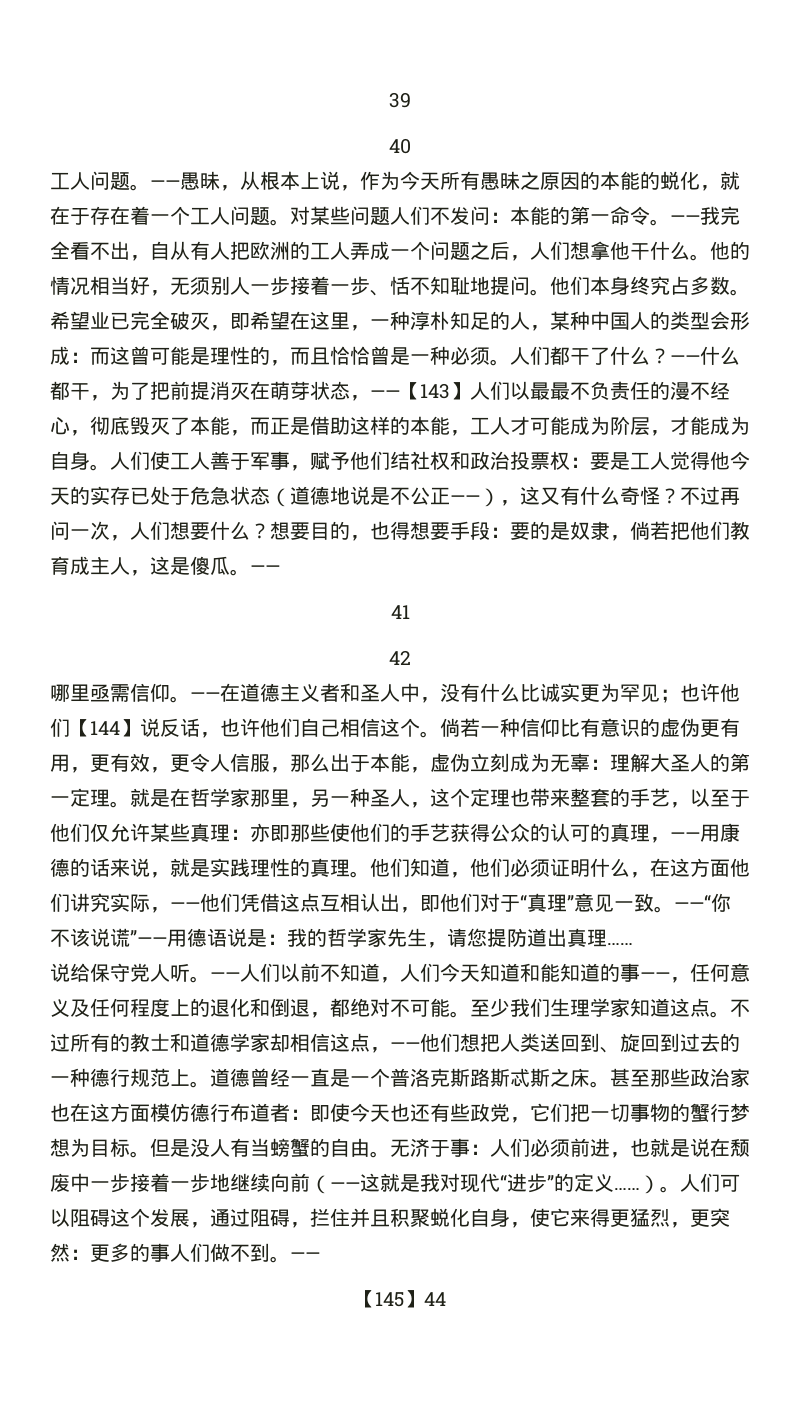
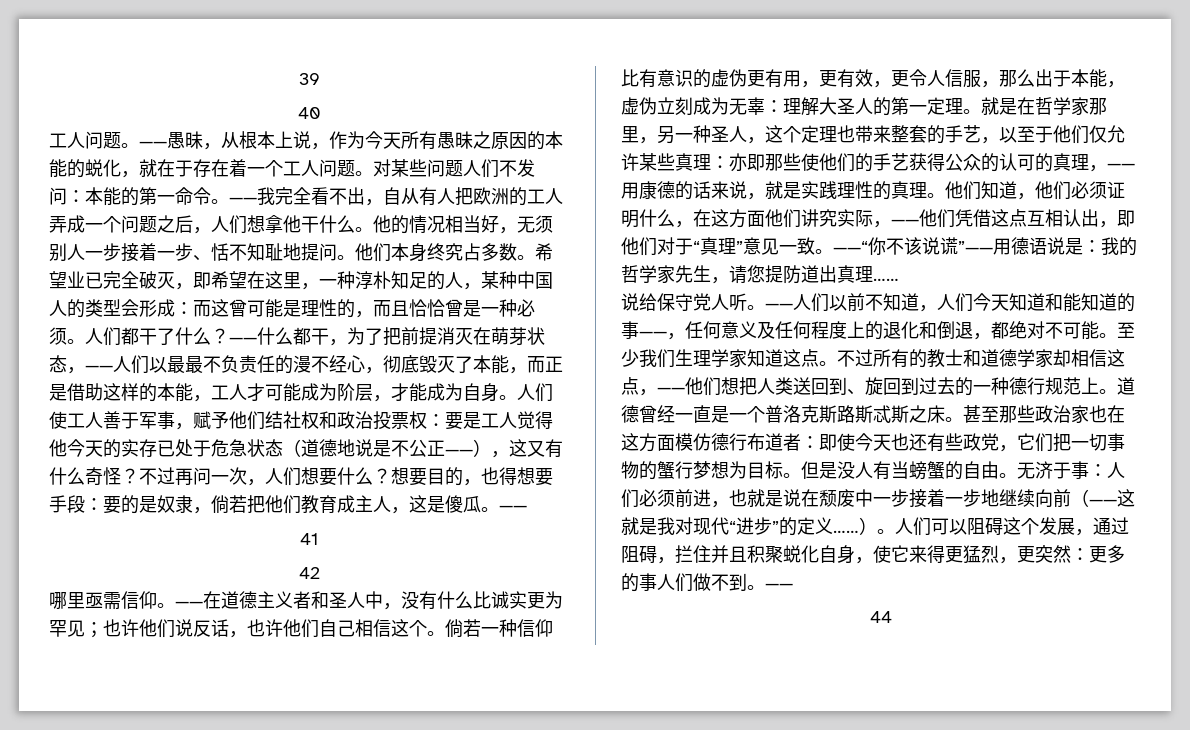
[400,382,470,400] 【143】 -> (113, 368) none
[70,719,140,737] 【144】 -> (175, 628) none
[354,1290,424,1308] 【145】 -> (793, 586) none

